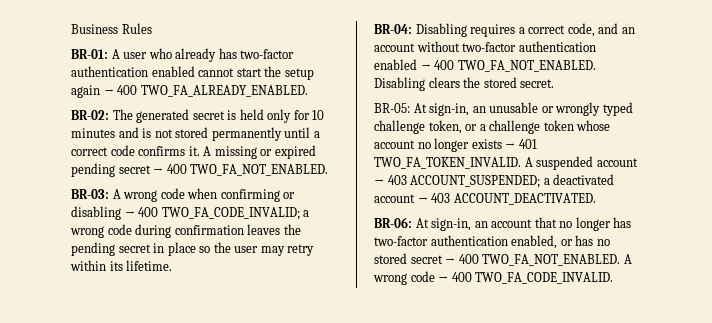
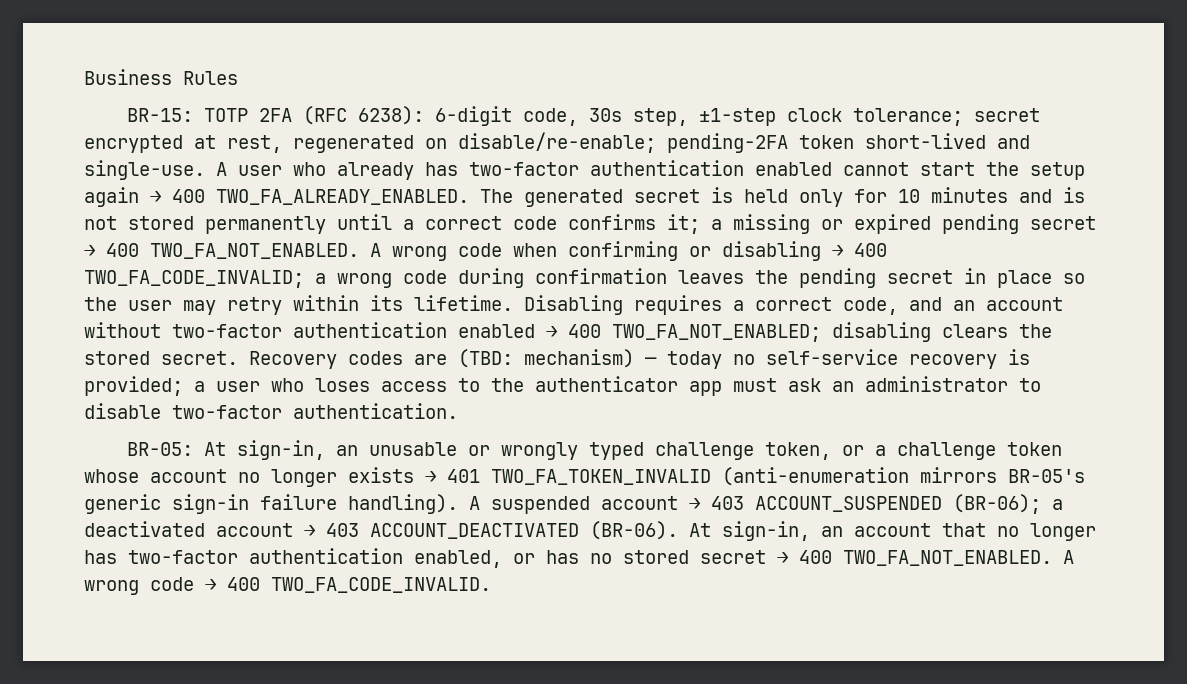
[71,49,108,59] BR-01: -> [126,106,1040,126] [84,132,1030,153] [84,160,205,180] BR-15: TOTP 2FA (RFC 6238): 6-digit code, 30s step, ±1-step clock tolerance; secret encrypted at rest, regenerated on disable/re-enable; pending-2FA token short-lived and single-use.
[71,110,109,120] // BR-02: -> (469, 197) none
[188,146,212,156] it. A -> [667,214,722,234] it; a
[71,189,109,199] // BR-03: -> (359, 251) none
[374,24,412,34] // BR-04: -> (513, 303) none
[457,60,596,72] [374,77,425,91] TWO_FA_NOT_ENABLED. Disabling -> [612,322,931,342] TWO_FA_NOT_ENABLED; disabling
(555, 83) none -> [249,349,1030,369] [84,376,1041,396] [84,403,458,419] Recovery codes are (TBD: mechanism) — today no self-service recovery is provided; a user who loses access to the authenticator app must ask an administrator to disable two-factor authentication.
[374,157,521,169] TWO_FA_TOKEN_INVALID. -> [491,467,1085,486] [84,494,458,514] TWO_FA_TOKEN_INVALID (anti-enumeration mirrors BR-05's generic sign-in failure handling).
[410,175,541,188] ACCOUNT_SUSPENDED; -> [755,494,1041,514] ACCOUNT_SUSPENDED (BR-06);
[453,193,596,205] [374,217,412,228] ACCOUNT_DEACTIVATED. // BR-06: -> [370,521,678,540] ACCOUNT_DEACTIVATED (BR-06).

